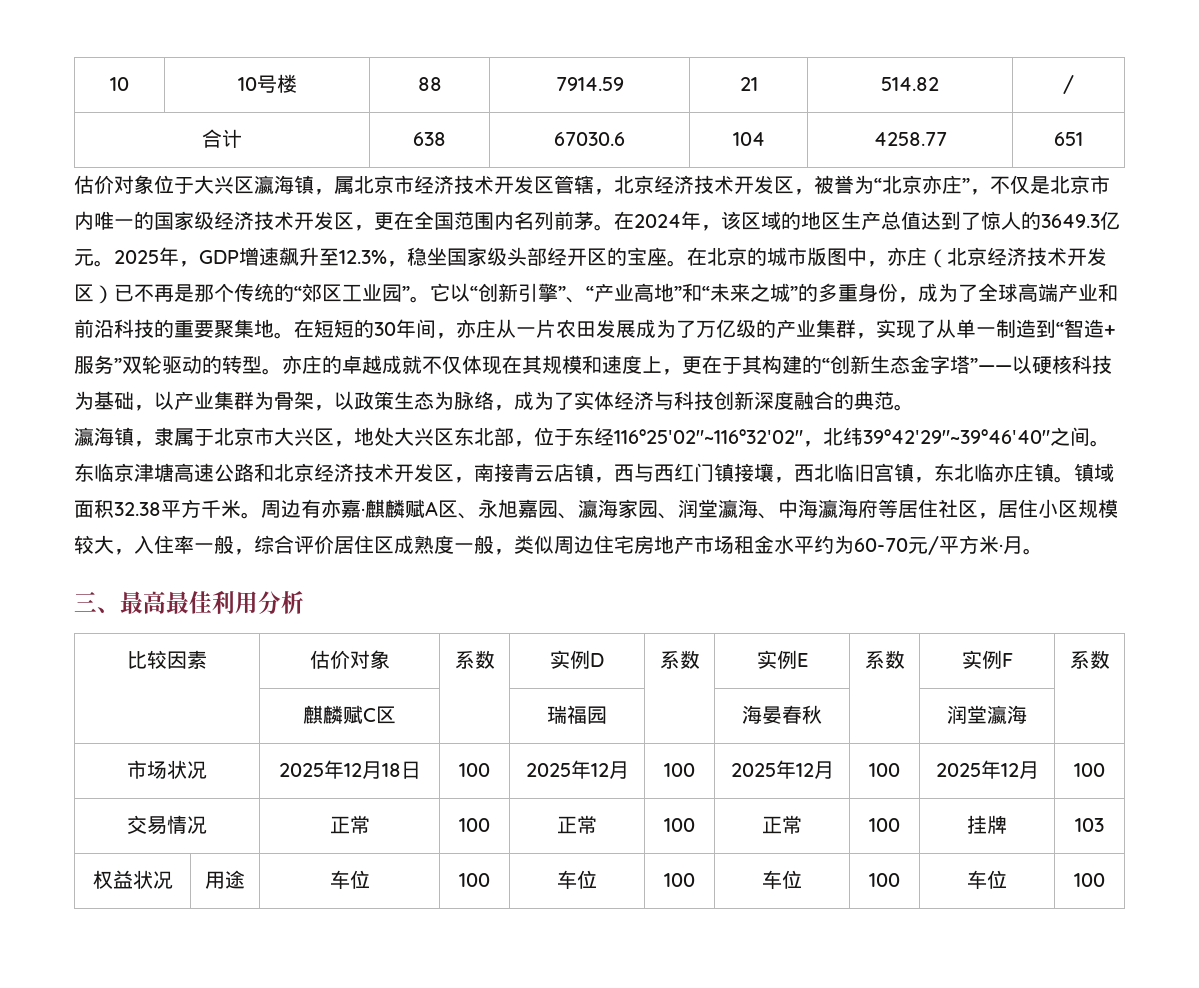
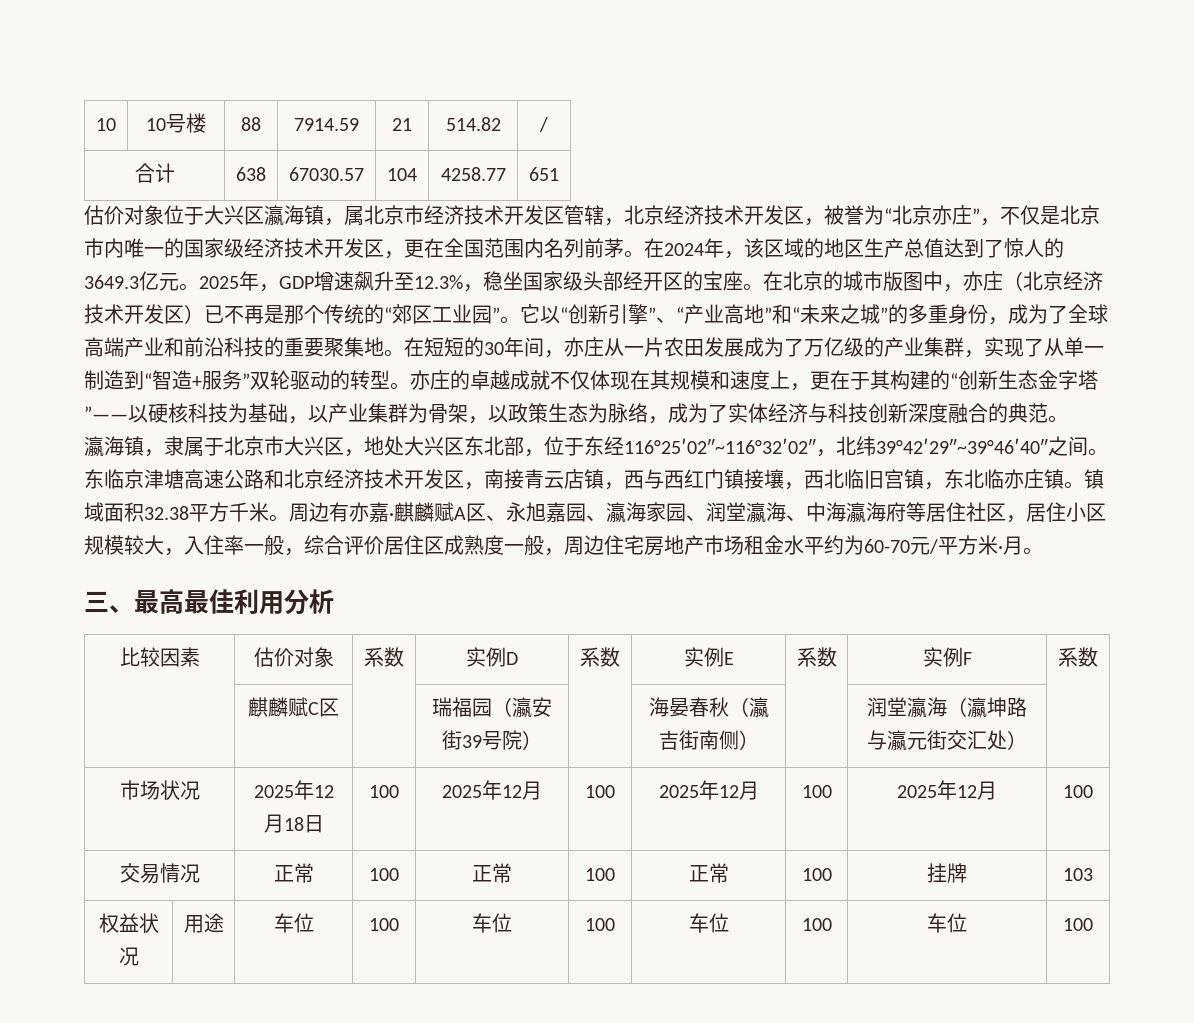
[554,132,625,146] 67030.6 -> [289,167,364,181] 67030.57
[514,535,554,554] 类似 -> (564, 552) none
(607, 715) none -> [492,697,552,718] [442,730,542,750] （瀛安街39号院）
[947,705,1027,724] | | 润堂瀛海 -> [728,697,769,718] [658,730,759,750] [867,697,1027,718] [867,730,1027,751] （瀛吉街南侧） | | 润堂瀛海（瀛坤路与瀛元街交汇处）

